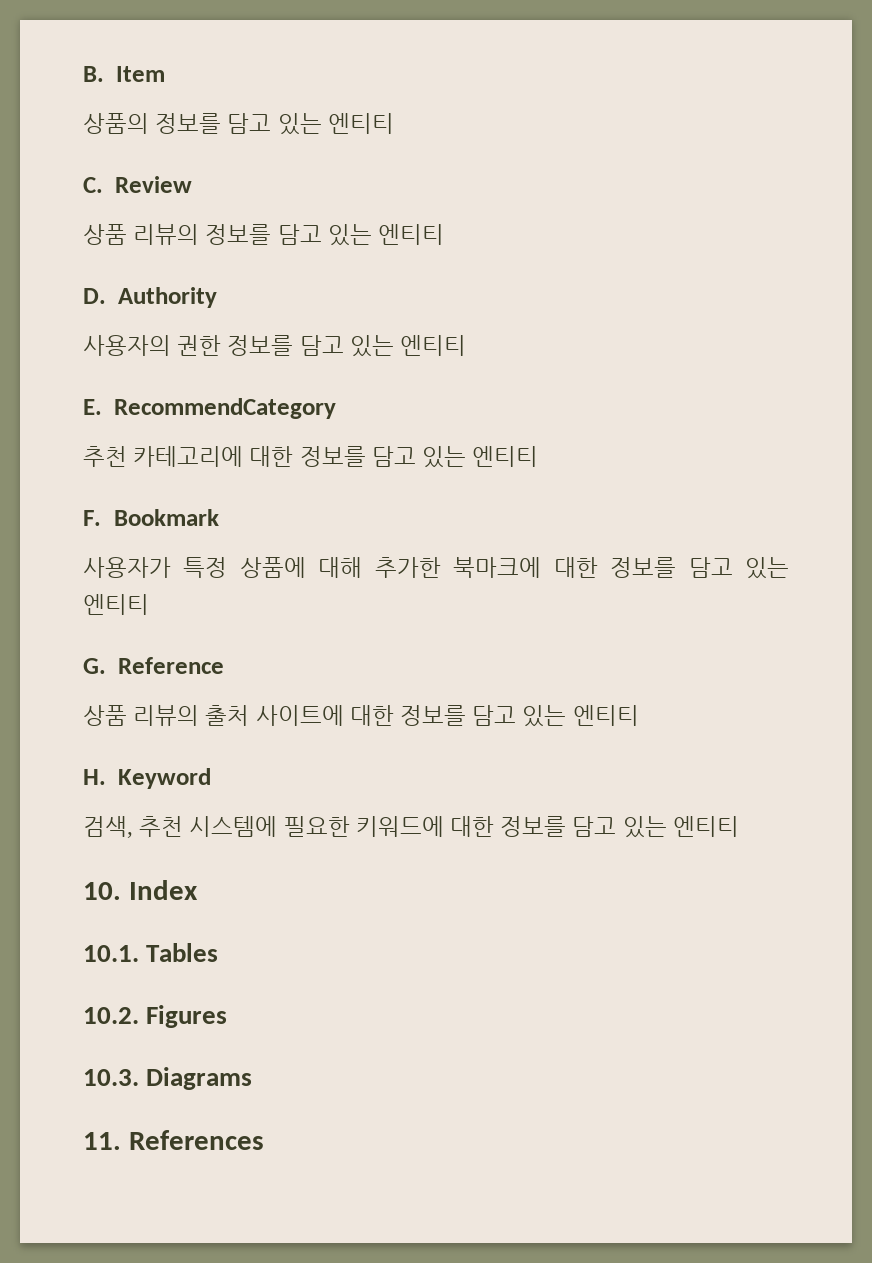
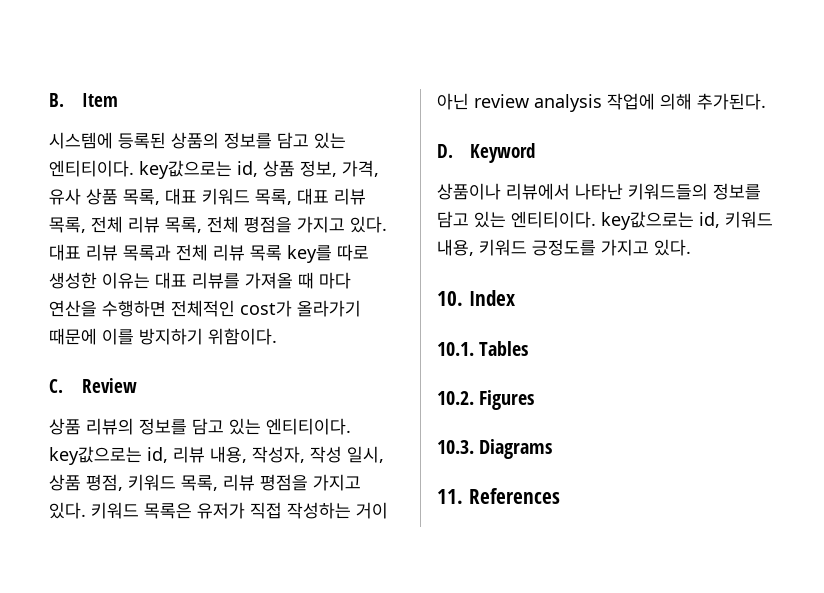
(165, 74) none -> [49,132,166,149] 시스템에 등록된
[327,113,394,134] 엔티티 -> [49,160,379,179] [49,188,366,205] [49,216,387,233] [49,244,369,263] [49,272,351,289] [49,300,361,317] [49,328,277,345] 엔티티이다. key값으로는 id, 상품 정보, 가격, 유사 상품 목록, 대표 키워드 목록, 대표 리뷰 목록, 전체 리뷰 목록, 전체 평점을 가지고 있다. 대표 리뷰 목록과 전체 리뷰 목록 key를 따로 생성한 이유는 대표 리뷰를 가져올 때 마다 연산을 수행하면 전체적인 cost가 올라가기 때문에 이를 방지하기 위함이다.
[378,224,445,245] [83,287,217,308] [83,335,467,357] [83,398,336,419] [83,446,539,468] [83,509,219,526] [83,557,790,579] [83,594,149,615] [83,657,224,674] [83,705,639,727] [83,768,211,789] [83,816,739,838] 엔티티 // D. Authority // 사용자의 권한 정보를 담고 있는 엔티티 // E. RecommendCategory // 추천 카테고리에 대한 정보를 담고 있는 엔티티 // F. Bookmark // 사용자가 특정 상품에 대해 추가한 북마크에 대한 정보를 담고 있는 엔티티 // G. Reference // 상품 리뷰의 출처 사이트에 대한 정보를 담고 있는 엔티티 // H. Keyword // 검색, 추천 시스템에 필요한 키워드에 대한 정보를 담고 있는 엔티티 -> [266,418,351,435] [49,446,384,465] [49,474,361,491] [49,502,388,519] [437,93,766,112] [437,143,535,163] [437,183,761,200] [437,211,773,230] [437,239,691,256] 엔티티이다. key값으로는 id, 리뷰 내용, 작성자, 작성 일시, 상품 평점, 키워드 목록, 리뷰 평점을 가지고 있다. 키워드 목록은 유저가 직접 작성하는 거이 아닌 review analysis 작업에 의해 추가된다. // D. Keyword // 상품이나 리뷰에서 나타난 키워드들의 정보를 담고 있는 엔티티이다. key값으로는 id, 키워드 내용, 키워드 긍정도를 가지고 있다.

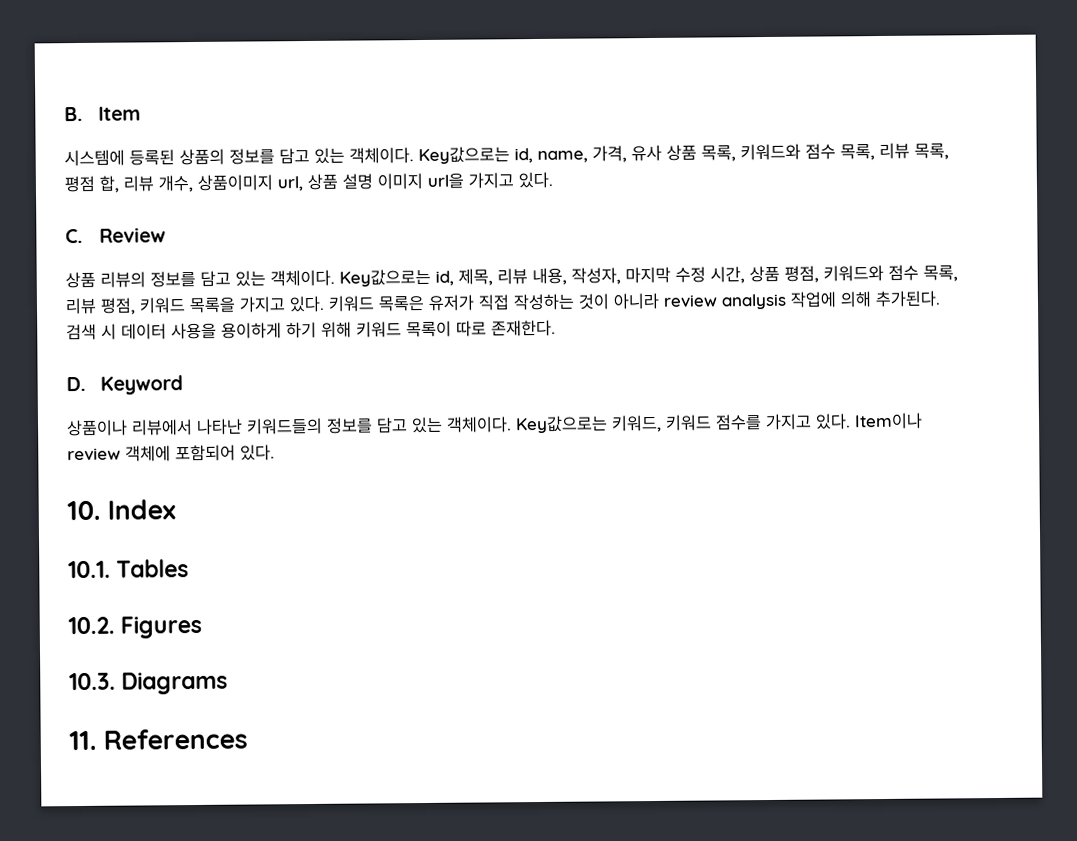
[49,160,379,179] [49,188,366,205] [49,216,387,233] [49,244,369,263] [49,272,351,289] [49,300,361,317] [49,328,277,345] 엔티티이다. key값으로는 id, 상품 정보, 가격, 유사 상품 목록, 대표 키워드 목록, 대표 리뷰 목록, 전체 리뷰 목록, 전체 평점을 가지고 있다. 대표 리뷰 목록과 전체 리뷰 목록 key를 따로 생성한 이유는 대표 리뷰를 가져올 때 마다 연산을 수행하면 전체적인 cost가 올라가기 때문에 이를 방지하기 위함이다. -> [349,142,949,165] [64,171,553,193] 객체이다. Key값으로는 id, name, 가격, 유사 상품 목록, 키워드와 점수 목록, 리뷰 목록, 평점 합, 리뷰 개수, 상품이미지 url, 상품 설명 이미지 url을 가지고 있다.
[266,418,351,435] [49,446,384,465] [49,474,308,491] 엔티티이다. key값으로는 id, 리뷰 내용, 작성자, 작성 일시, 상품 평점, 키워드 목록, 리뷰 평점을 -> [270,264,958,287] [65,296,236,315] 객체이다. Key값으로는 id, 제목, 리뷰 내용, 작성자, 마지막 수정 시간, 상품 평점, 키워드와 점수 목록, 리뷰 평점, 키워드 목록을
[356,502,388,519] [437,93,469,110] 거이 아닌 -> [578,292,660,310] 것이 아니라
(766, 101) none -> [66,319,556,341] 검색 시 데이터 사용을 용이하게 하기 위해 키워드 목록이 따로 존재한다.
[511,211,773,230] [437,239,649,256] 엔티티이다. key값으로는 id, 키워드 내용, 키워드 긍정도를 가지고 -> [446,412,923,434] [67,444,236,462] 객체이다. Key값으로는 키워드, 키워드 점수를 가지고 있다. Item이나 review 객체에 포함되어

